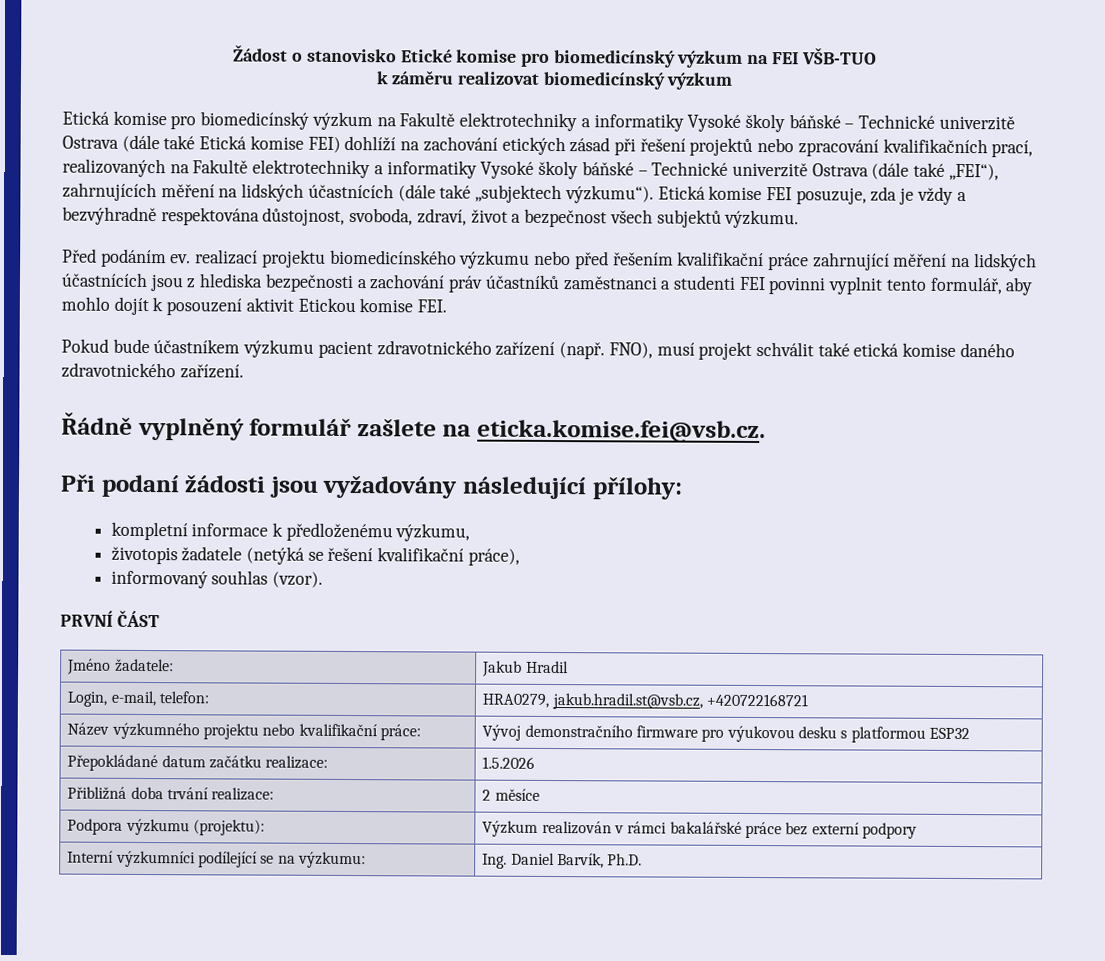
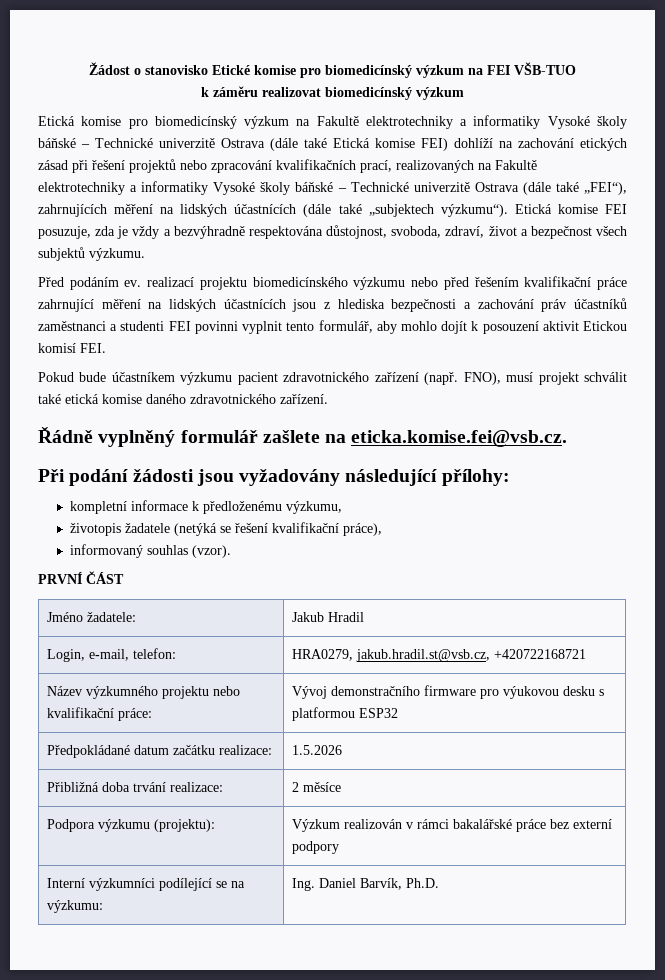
[359,298,414,313] komise -> [38,343,76,353] komisí
[100,474,180,498] podaní -> [69,469,129,486] podání
[67,754,159,772] Přepokládané -> [47,745,131,758] Předpokládané

